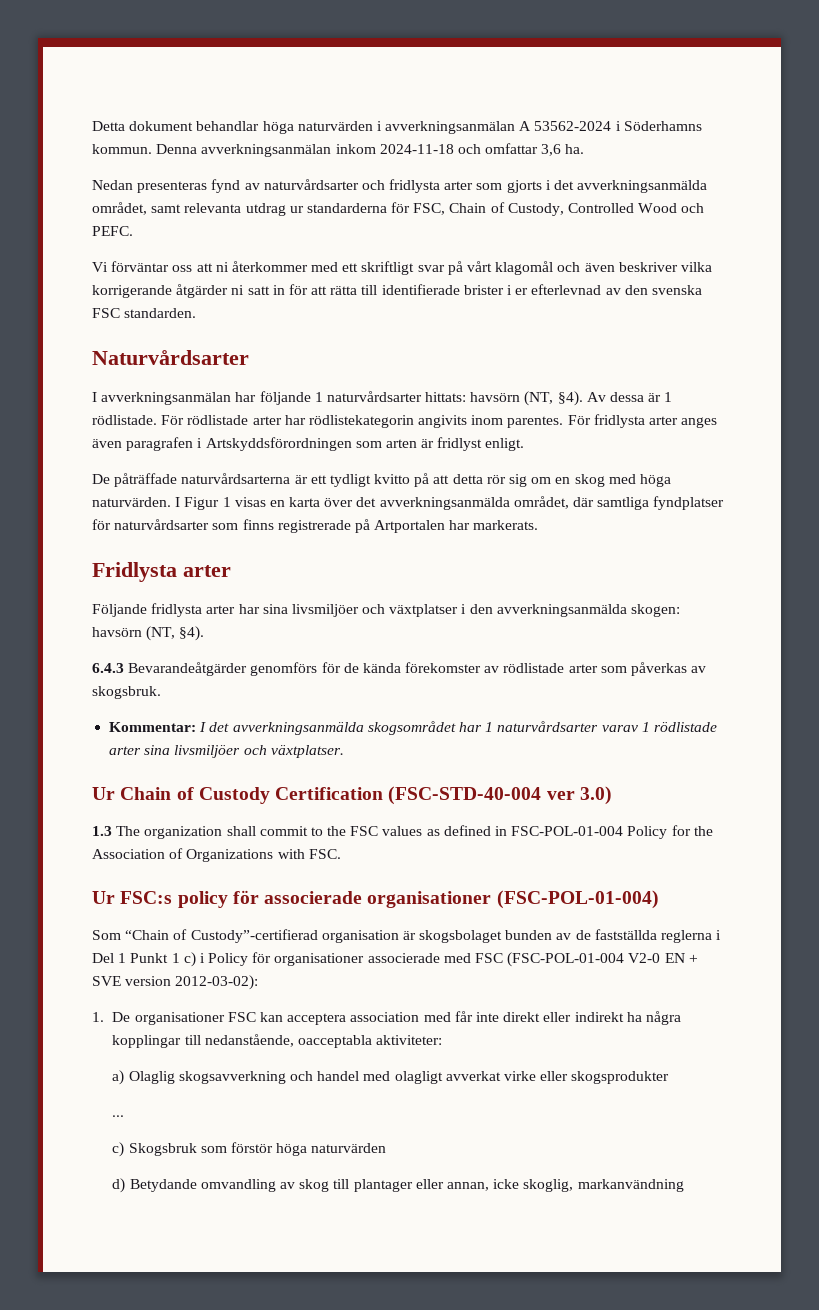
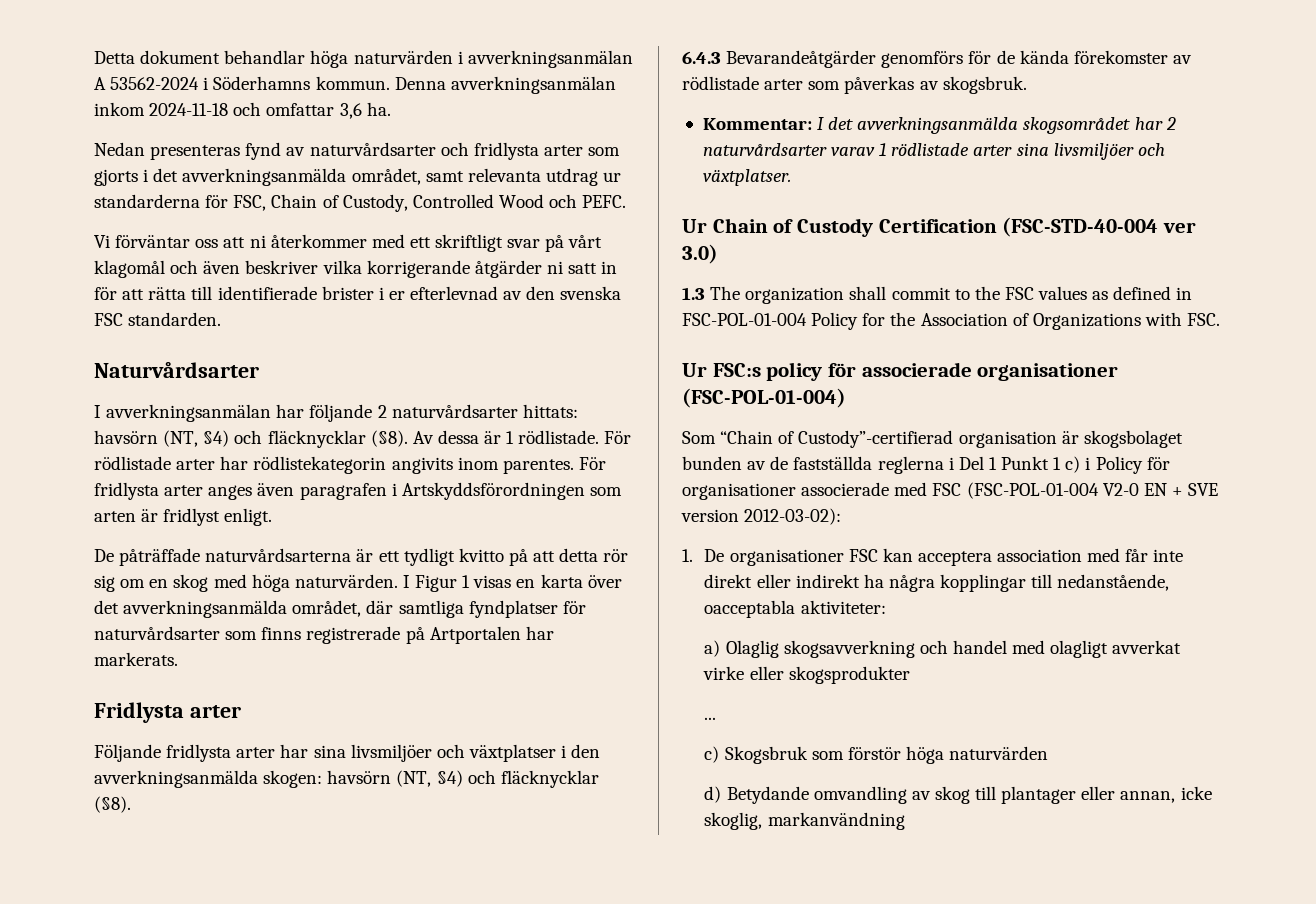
[314,392,323,402] 1 -> [377,405,387,418] 2
[557,391,583,406] §4). -> [203,430,408,448] §4) och fläcknycklar (§8).
[179,626,205,641] §4). -> [436,770,599,788] [94,796,131,813] §4) och fläcknycklar (§8).
[485,722,494,732] 1 -> [1165,117,1176,130] 2

